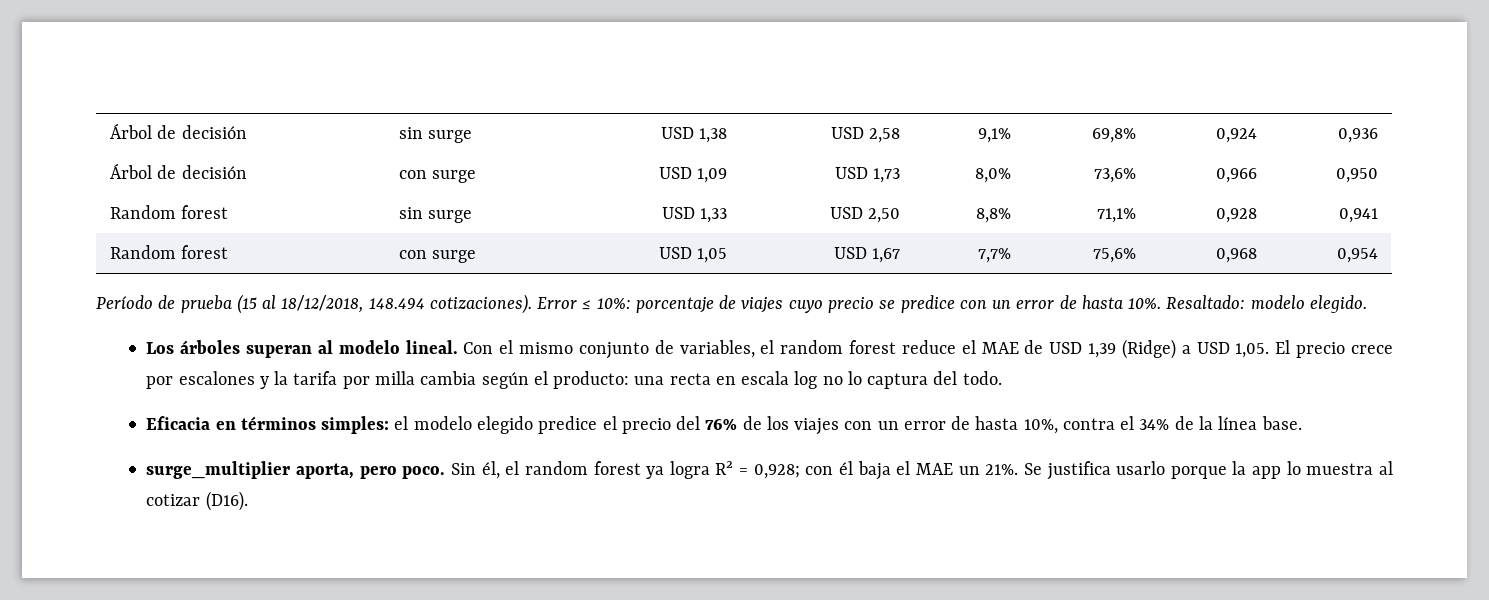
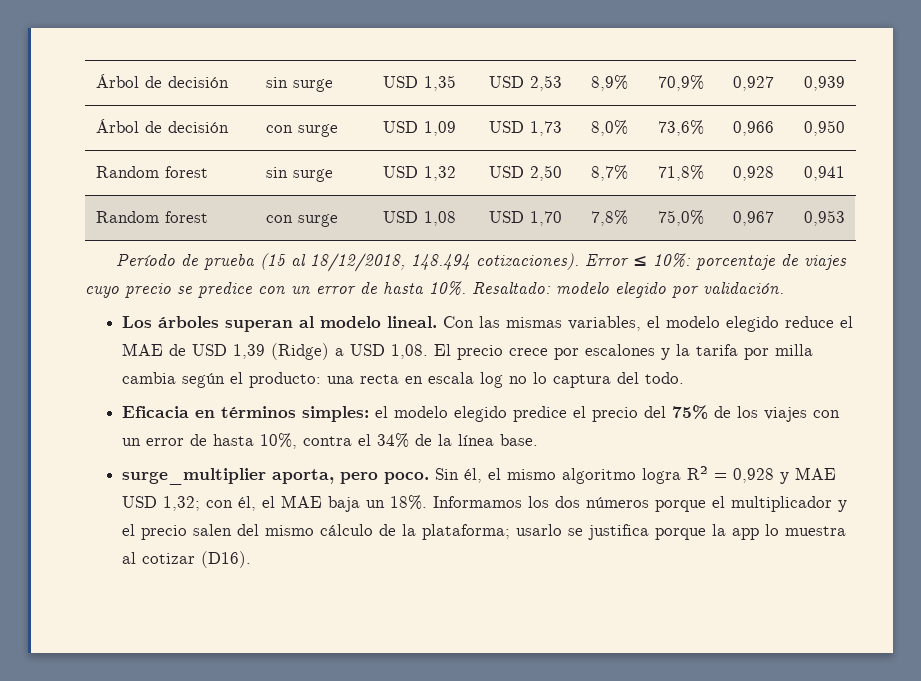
[698,128,727,143] [830,127,900,143] [977,128,1011,143] [1091,128,1136,143] [1215,128,1257,143] [1337,128,1378,143] 1,38 | USD 2,58 | 9,1% | 69,8% | 0,924 | 0,936 -> [424,75,457,91] [489,75,563,91] [591,75,629,91] [658,75,705,91] [733,76,775,91] [804,76,846,91] 1,35 | USD 2,53 | 8,9% | 70,9% | 0,927 | 0,939
[699,208,727,223] 1,33 -> [424,166,457,181] 1,32
[975,208,1011,223] [1096,208,1136,223] 8,8% | 71,1% -> [591,165,629,181] [658,165,705,181] 8,7% | 71,8%
[696,248,727,263] [833,247,900,263] [977,248,1011,263] [1092,248,1136,263] [1215,248,1257,263] [1336,248,1378,263] 1,05 | USD 1,67 | 7,7% | 75,6% | 0,968 | 0,954 -> [424,211,457,226] [489,211,563,226] [591,210,629,226] [658,210,705,226] [733,211,775,226] [804,210,846,226] 1,08 | USD 1,70 | 7,8% | 75,0% | 0,967 | 0,953
[1309,295,1367,313] elegido. -> [615,282,784,298] elegido por validación.
[499,340,897,359] el mismo conjunto de variables, el random forest -> [478,316,779,332] las mismas variables, el modelo elegido
[1235,343,1270,358] 1,05. -> [390,344,428,359] 1,08.
[705,419,738,430] 76% -> [671,405,708,419] 75%
[524,461,1166,480] random forest ya logra R² = 0,928; con él baja el MAE un 21%. Se justifica usarlo -> [506,466,836,484] [121,495,847,512] [121,524,649,540] mismo algoritmo logra R² = 0,928 y MAE USD 1,32; con él, el MAE baja un 18%. Informamos los dos números porque el multiplicador y el precio salen del mismo cálculo de la plataforma; usarlo se justifica

